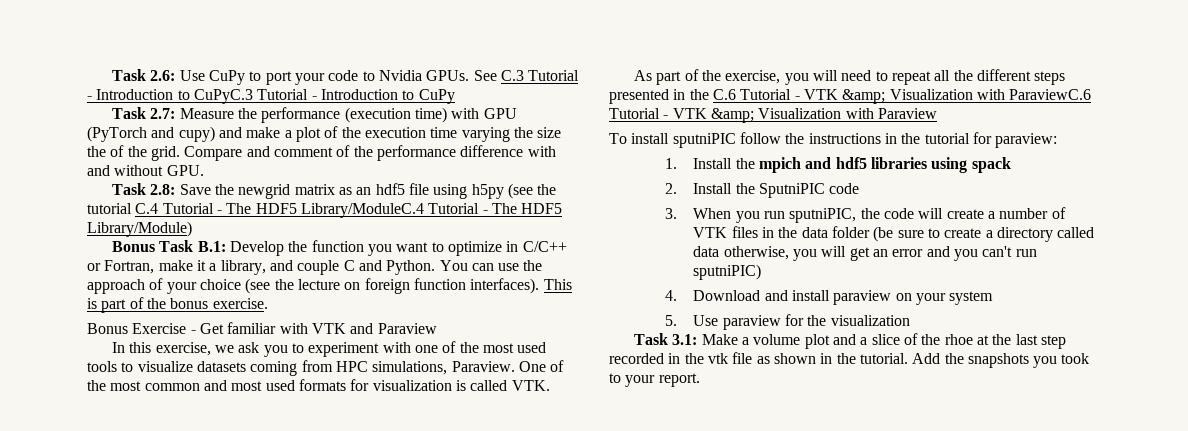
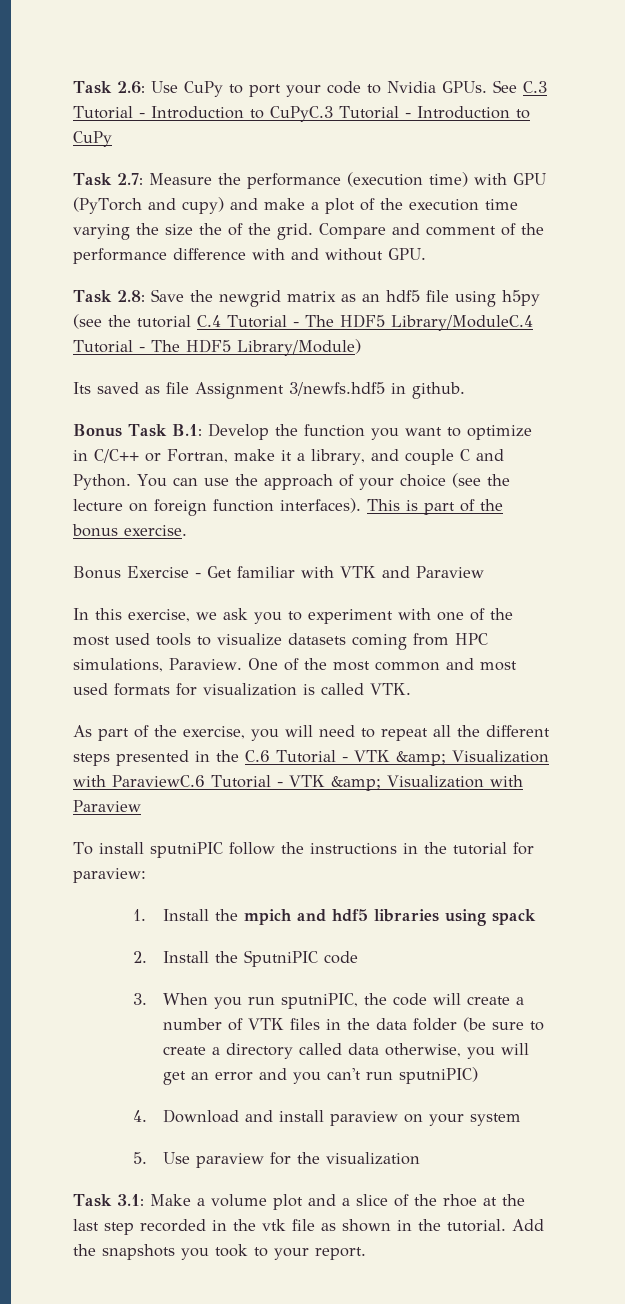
(192, 229) none -> [73,382,465,399] // Its saved as file Assignment 3/newfs.hdf5 in github.

